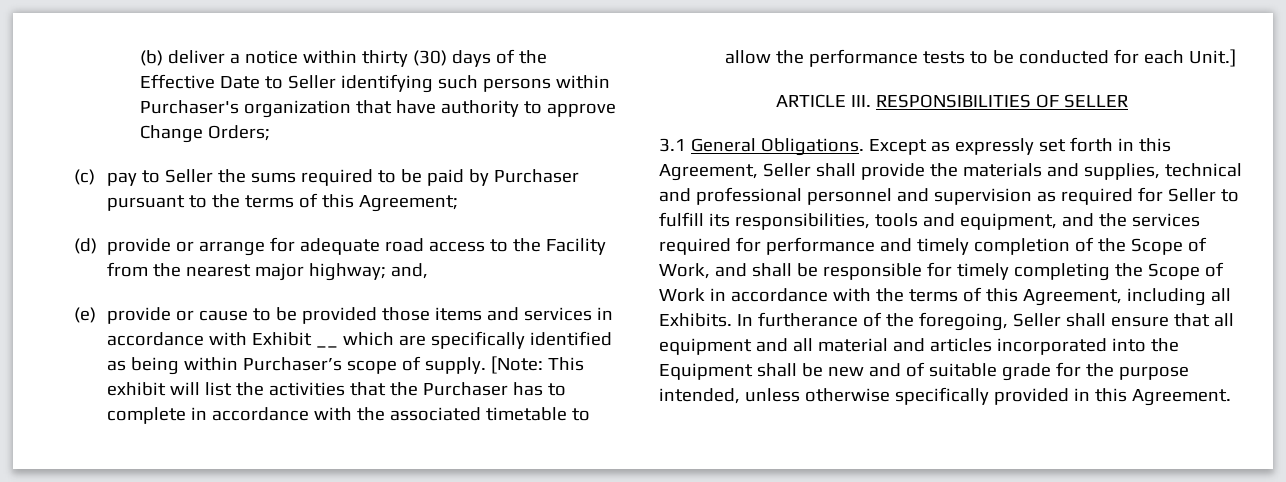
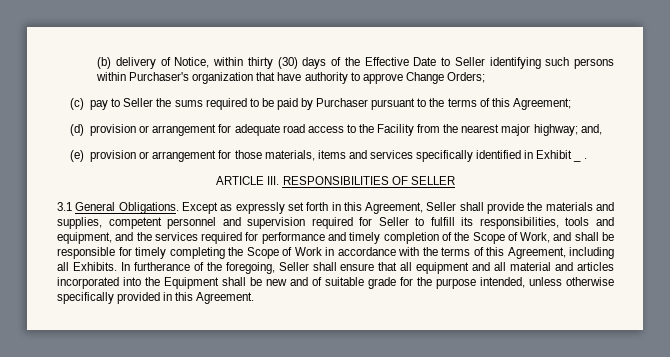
[168,50,299,64] deliver a notice -> [115,57,210,69] delivery of Notice,
[107,238,266,256] provide or arrange -> [90,124,217,136] provision or arrangement
[107,307,614,324] [107,331,613,349] [107,356,585,375] [107,382,567,396] [107,407,591,424] [725,49,1237,67] provide or cause to be provided those items and services in accordance with Exhibit __ which are specifically identified as being within Purchaser’s scope of supply. [Note: This exhibit will list the activities that the Purchaser has to complete in accordance with the associated timetable to allow the performance tests to be conducted for each Unit.] -> [90,150,573,162] [573,159,582,162] [583,158,587,159] provision or arrangement for those materials, items and services specifically identified in Exhibit _ .
[1164,163,1242,177] [659,187,802,205] technical and professional -> [108,217,162,229] competent
[1036,191,1056,202] as -> (306, 223) none

